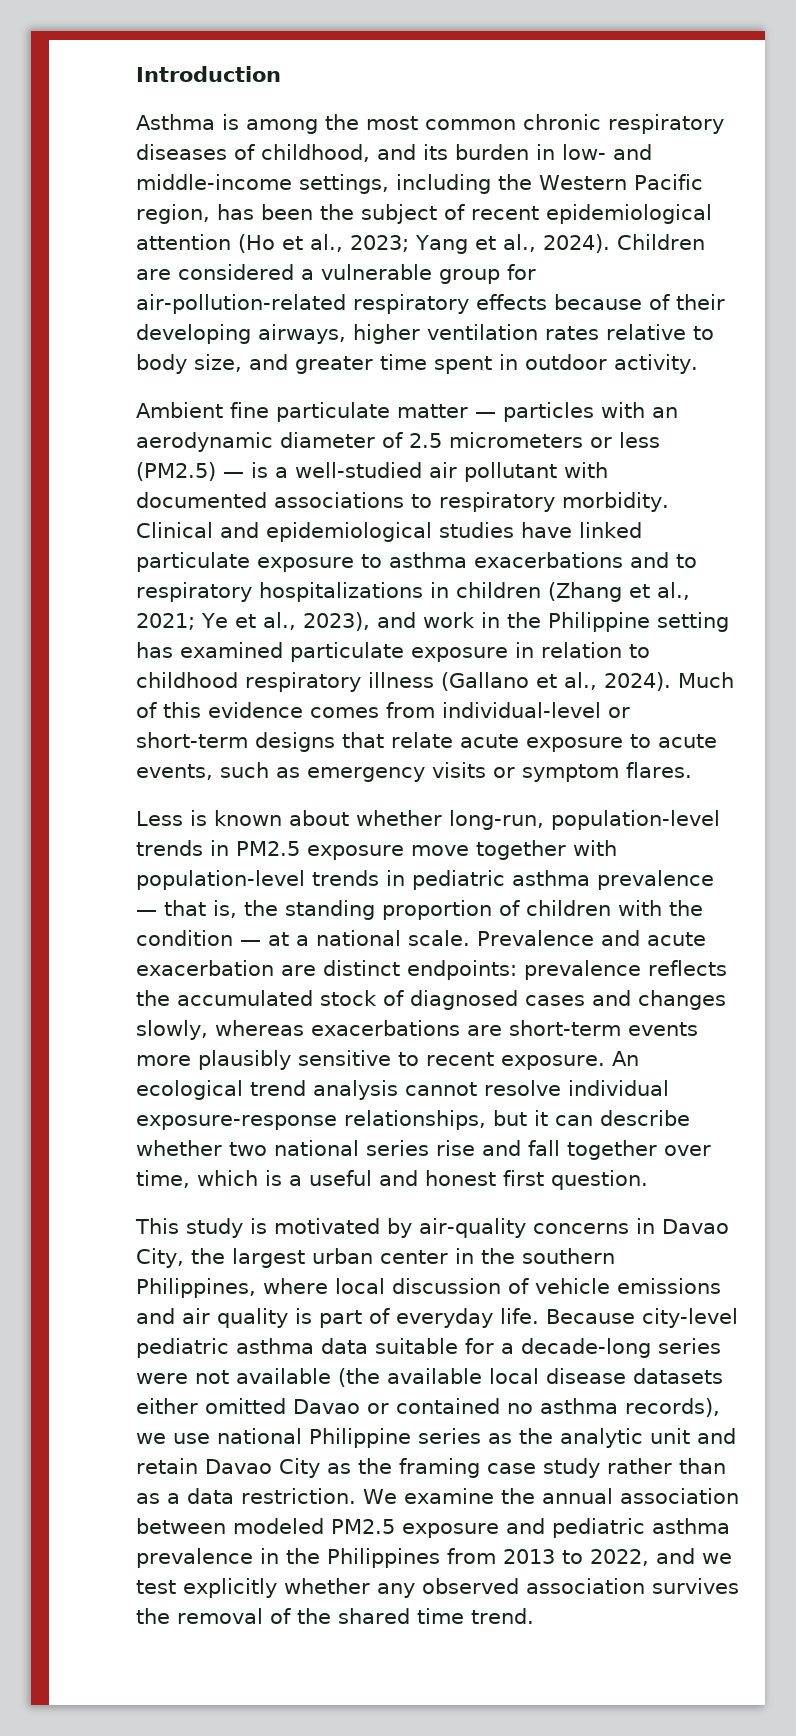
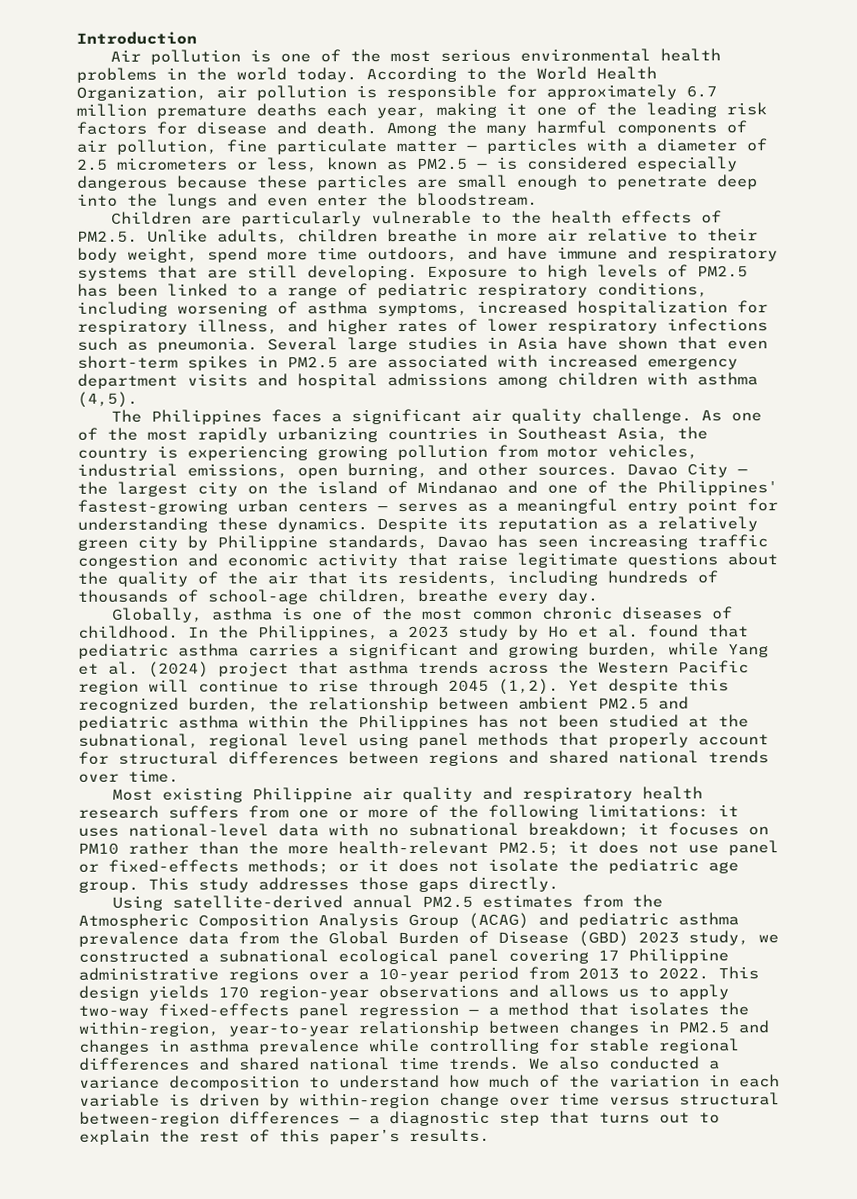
[136,114,724,134] [136,144,652,162] [136,174,703,194] [136,204,712,224] [136,234,705,254] [136,264,536,284] [136,294,725,314] [136,324,714,344] [136,354,698,374] [136,402,223,418] Asthma is among the most common chronic respiratory diseases of childhood, and its burden in low- and middle-income settings, including the Western Pacific region, has been the subject of recent epidemiological attention (Ho et al., 2023; Yang et al., 2024). Children are considered a vulnerable group for air-pollution-related respiratory effects because of their developing airways, higher ventilation rates relative to body size, and greater time spent in outdoor activity. // Ambient -> [110,48,722,65] [76,66,657,83] [76,84,717,101] [76,102,767,119] [76,120,747,137] [76,139,217,155] Air pollution is one of the most serious environmental health problems in the world today. According to the World Health Organization, air pollution is responsible for approximately 6.7 million premature deaths each year, making it one of the leading risk factors for disease and death. Among the many harmful components of air pollution,
[652,407,678,418] [136,432,273,452] an aerodynamic -> [636,142,647,152] a
[619,432,660,448] [136,462,608,482] [136,492,669,512] [136,522,642,542] [136,552,697,572] [136,582,690,602] [136,612,729,632] [136,642,650,662] [136,672,734,692] [136,702,630,718] [136,732,717,752] [136,762,692,782] [136,810,720,830] [136,840,617,860] [136,870,714,890] [136,900,703,920] [136,930,706,946] [136,960,727,980] [136,990,726,1010] [136,1020,698,1040] [136,1050,639,1070] [136,1080,669,1100] [136,1110,690,1130] [136,1140,711,1160] [136,1170,648,1190] [135,1218,729,1238] [136,1248,615,1268] [136,1278,721,1298] [136,1308,738,1328] [136,1338,721,1358] [136,1368,723,1387] [136,1398,720,1417] [136,1428,736,1448] [136,1458,726,1478] [136,1488,739,1504] [136,1518,730,1538] [136,1548,732,1568] [136,1578,739,1598] [136,1608,534,1624] less (PM2.5) — is a well-studied air pollutant with documented associations to respiratory morbidity. Clinical and epidemiological studies have linked particulate exposure to asthma exacerbations and to respiratory hospitalizations in children (Zhang et al., 2021; Ye et al., 2023), and work in the Philippine setting has examined particulate exposure in relation to childhood respiratory illness (Gallano et al., 2024). Much of this evidence comes from individual-level or short-term designs that relate acute exposure to acute events, such as emergency visits or symptom flares. // Less is known about whether long-run, population-level trends in PM2.5 exposure move together with population-level trends in pediatric asthma prevalence — that is, the standing proportion of children with the condition — at a national scale. Prevalence and acute exacerbation are distinct endpoints: prevalence reflects the accumulated stock of diagnosed cases and changes slowly, whereas exacerbations are short-term events more plausibly sensitive to recent exposure. An ecological trend analysis cannot resolve individual exposure-response relationships, but it can describe whether two national series rise and fall together over time, which is a useful and honest first question. // This study is motivated by air-quality concerns in Davao City, the largest urban center in the southern Philippines, where local discussion of vehicle emissions and air quality is part of everyday life. Because city-level pediatric asthma data suitable for a decade-long series were not available (the available local disease datasets either omitted Davao or contained no asthma records), we use national Philippine series as the analytic unit and retain Davao City as the framing case study rather than as a data restriction. We examine the annual association between modeled PM2.5 exposure and pediatric asthma prevalence in the Philippines from 2013 to 2022, and we test explicitly whether any observed association survives the removal of the shared time trend. -> [266,156,738,173] [77,174,758,191] [77,192,538,209] [111,210,723,227] [77,228,758,245] [77,246,778,263] [77,264,748,281] [77,282,708,299] [77,300,768,317] [77,318,768,335] [77,336,768,353] [77,354,738,371] [77,372,758,389] [77,391,138,408] [111,408,763,425] [77,426,708,443] [77,444,698,461] [77,462,748,479] [77,480,778,497] [77,498,778,515] [77,516,758,533] [77,534,768,551] [77,552,778,569] [77,570,718,587] [77,588,599,605] [112,606,734,623] [78,624,749,641] [78,642,769,659] [78,660,749,678] [78,678,729,695] [78,696,689,713] [78,714,749,731] [78,732,769,749] [78,750,769,767] [78,769,179,783] [112,786,704,803] [78,804,739,820] [78,822,769,838] [78,840,779,856] [78,858,739,875] [78,876,559,893] [112,894,664,911] [78,912,739,929] [78,930,779,947] [78,948,729,965] [78,966,759,983] [78,984,729,1001] [78,1002,749,1019] [78,1020,769,1037] [78,1038,740,1055] [79,1056,720,1071] [79,1074,780,1091] [79,1092,780,1109] [79,1110,720,1127] [79,1128,490,1145] less, known as PM2.5 — is considered especially dangerous because these particles are small enough to penetrate deep into the lungs and even enter the bloodstream. // Children are particularly vulnerable to the health effects of PM2.5. Unlike adults, children breathe in more air relative to their body weight, spend more time outdoors, and have immune and respiratory systems that are still developing. Exposure to high levels of PM2.5 has been linked to a range of pediatric respiratory conditions, including worsening of asthma symptoms, increased hospitalization for respiratory illness, and higher rates of lower respiratory infections such as pneumonia. Several large studies in Asia have shown that even short-term spikes in PM2.5 are associated with increased emergency department visits and hospital admissions among children with asthma (4,5). // The Philippines faces a significant air quality challenge. As one of the most rapidly urbanizing countries in Southeast Asia, the country is experiencing growing pollution from motor vehicles, industrial emissions, open burning, and other sources. Davao City — the largest city on the island of Mindanao and one of the Philippines' fastest-growing urban centers — serves as a meaningful entry point for understanding these dynamics. Despite its reputation as a relatively green city by Philippine standards, Davao has seen increasing traffic congestion and economic activity that raise legitimate questions about the quality of the air that its residents, including hundreds of thousands of school-age children, breathe every day. // Globally, asthma is one of the most common chronic diseases of childhood. In the Philippines, a 2023 study by Ho et al. found that pediatric asthma carries a significant and growing burden, while Yang et al. (2024) project that asthma trends across the Western Pacific region will continue to rise through 2045 (1,2). Yet despite this recognized burden, the relationship between ambient PM2.5 and pediatric asthma within the Philippines has not been studied at the subnational, regional level using panel methods that properly account for structural differences between regions and shared national trends over time. // Most existing Philippine air quality and respiratory health research suffers from one or more of the following limitations: it uses national-level data with no subnational breakdown; it focuses on PM10 rather than the more health-relevant PM2.5; it does not use panel or fixed-effects methods; or it does not isolate the pediatric age group. This study addresses those gaps directly. // Using satellite-derived annual PM2.5 estimates from the Atmospheric Composition Analysis Group (ACAG) and pediatric asthma prevalence data from the Global Burden of Disease (GBD) 2023 study, we constructed a subnational ecological panel covering 17 Philippine administrative regions over a 10-year period from 2013 to 2022. This design yields 170 region-year observations and allows us to apply two-way fixed-effects panel regression — a method that isolates the within-region, year-to-year relationship between changes in PM2.5 and changes in asthma prevalence while controlling for stable regional differences and shared national time trends. We also conducted a variance decomposition to understand how much of the variation in each variable is driven by within-region change over time versus structural between-region differences — a diagnostic step that turns out to explain the rest of this paper’s results.

